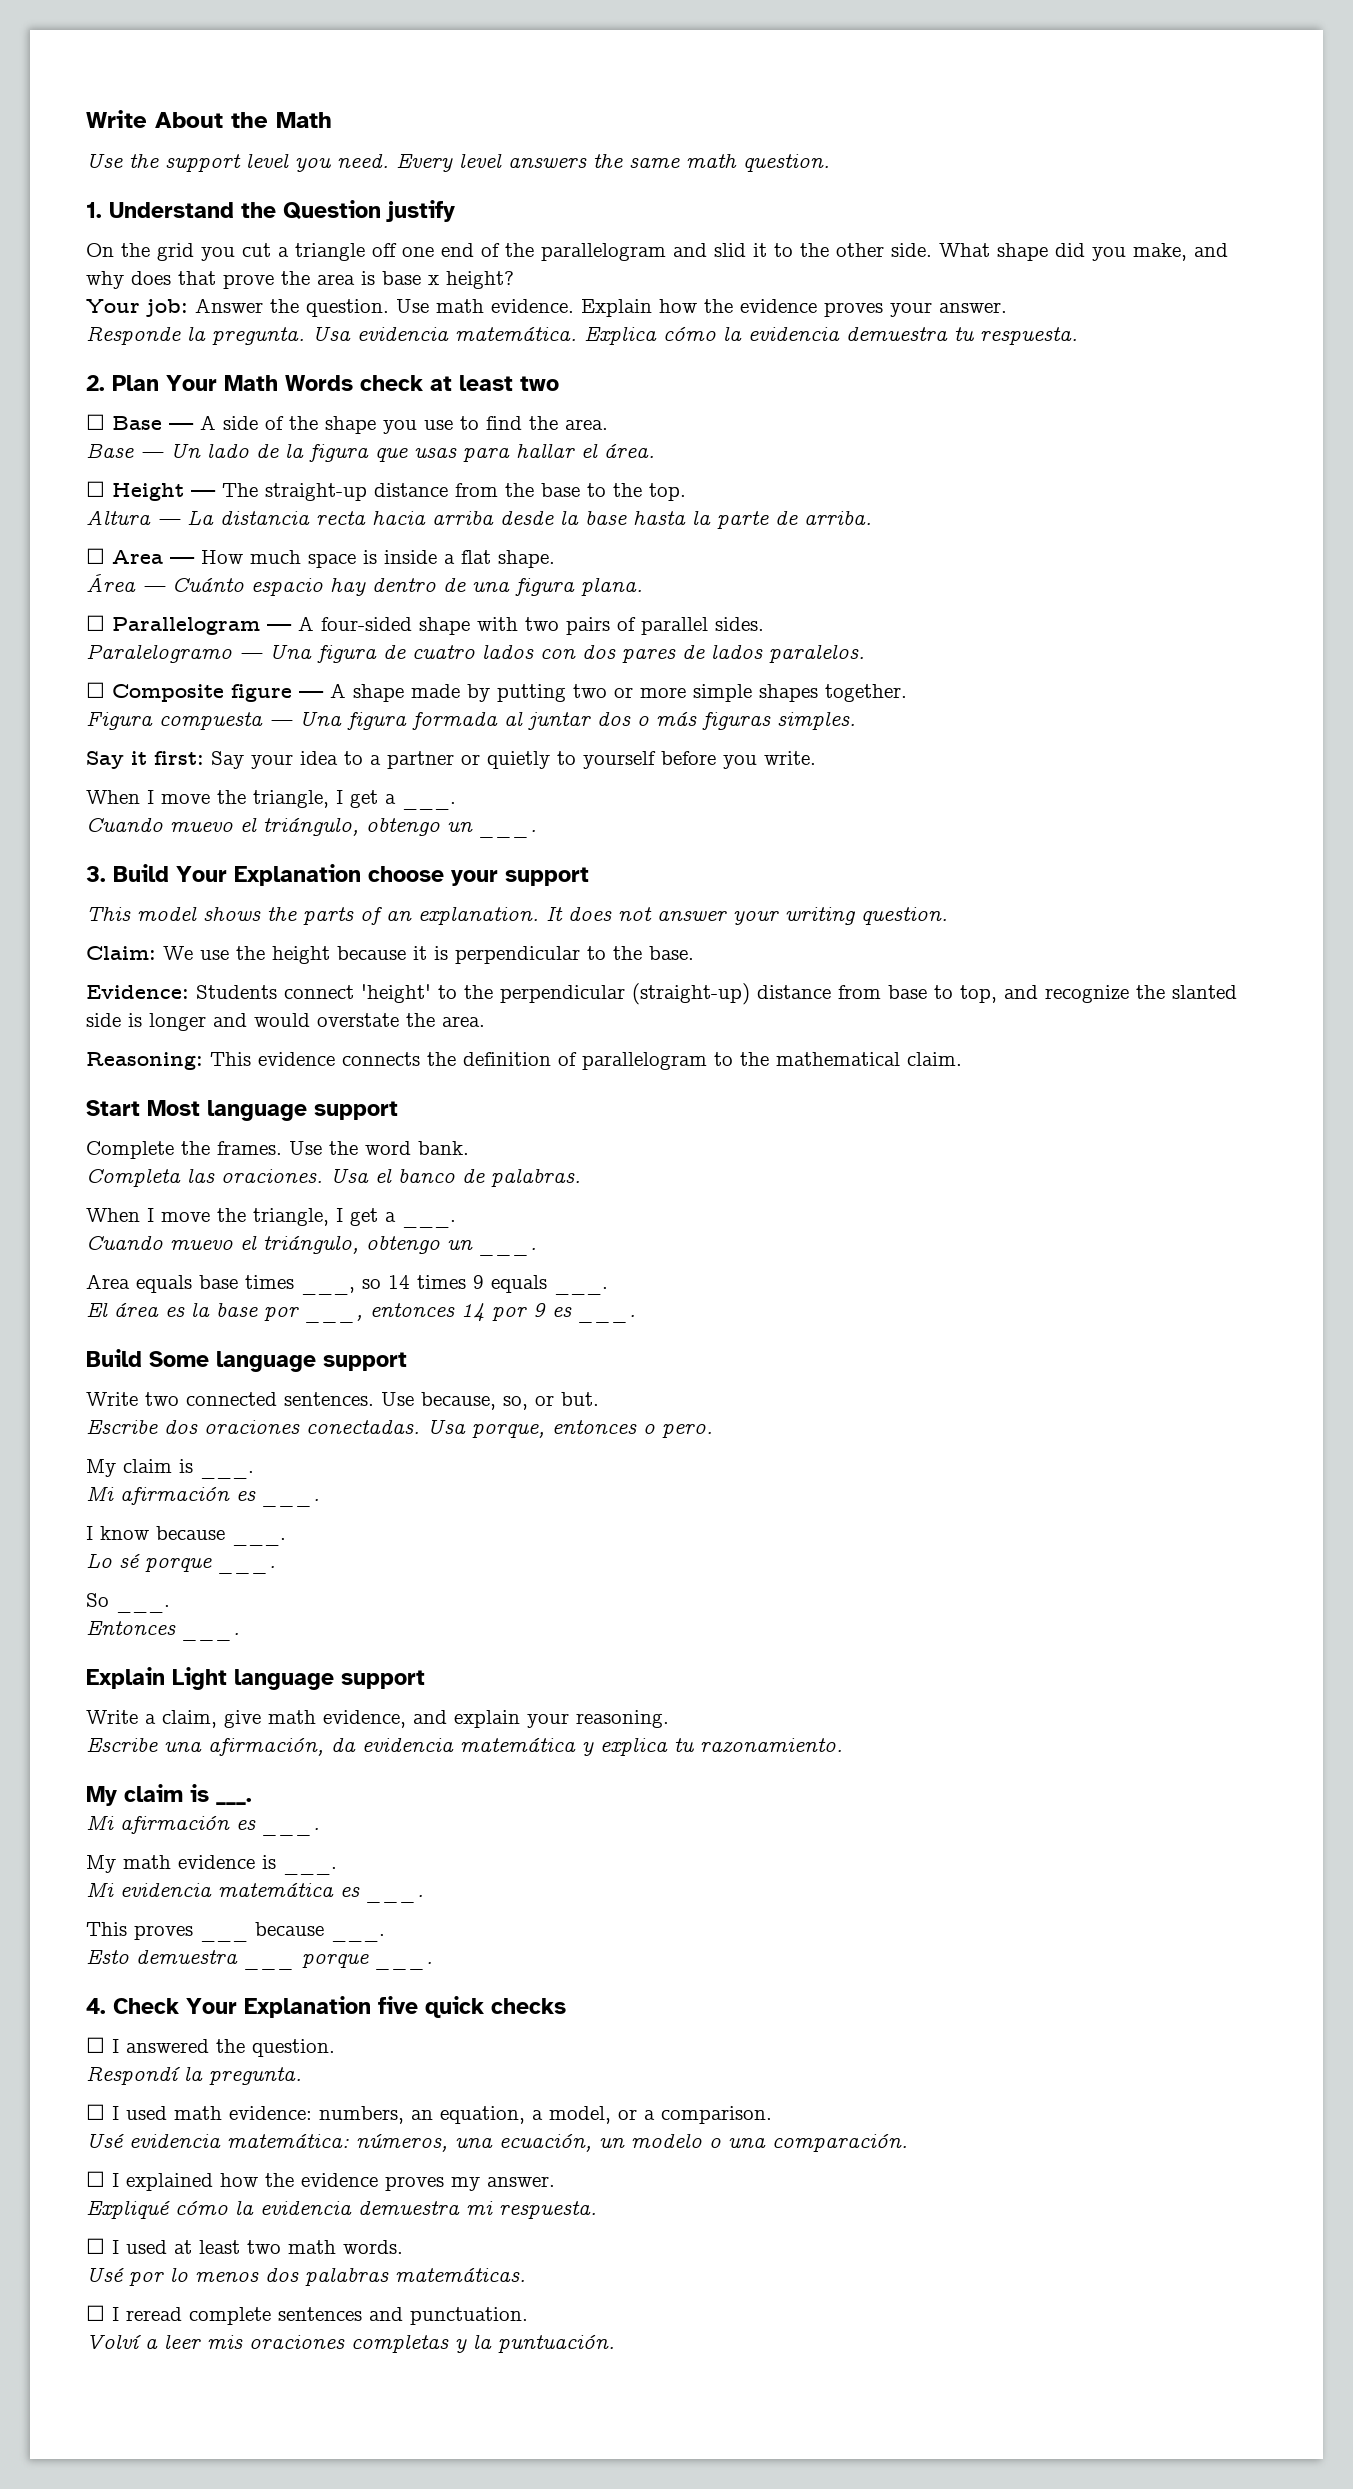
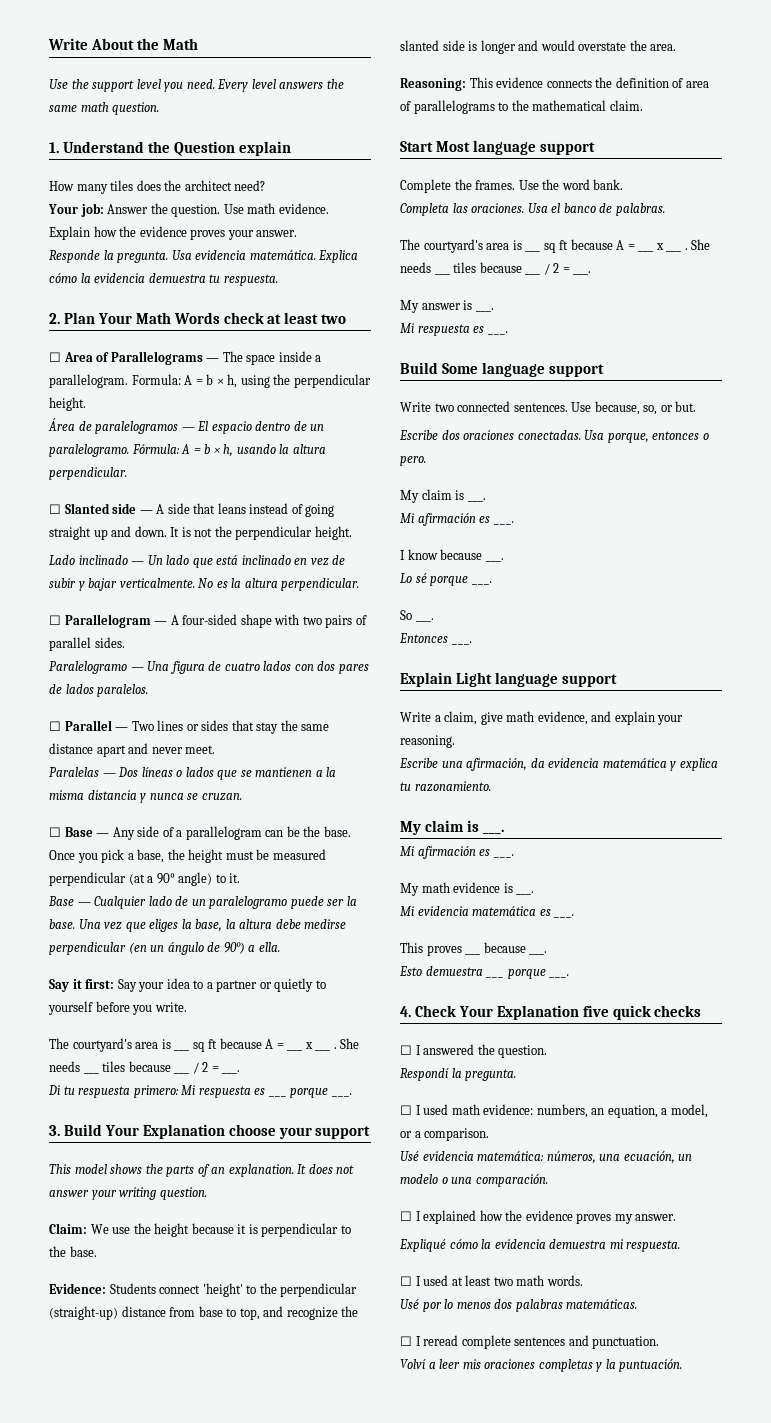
[386,200,455,222] [86,243,1228,261] [86,271,514,289] justify // On the grid you cut a triangle off one end of the parallelogram and slid it to the other side. What shape did you make, and why does that prove the area is base x height? -> [238,141,291,156] [49,180,266,194] explain // How many tiles does the architect need?
[112,415,608,434] [86,443,655,462] [86,481,686,501] [86,510,872,529] [86,548,555,568] [86,574,643,596] Base — A side of the shape you use to find the area. // Base — Un lado de la figura que usas para hallar el área. // ☐ Height — The straight-up distance from the base to the top. // Altura — La distancia recta hacia arriba desde la base hasta la parte de arriba. // ☐ Area — How much space is inside a flat shape. // Área — Cuánto espacio hay dentro de una figura plana. -> [63,351,322,365] [49,374,371,388] [49,397,86,411] [48,418,325,434] [49,444,326,457] [49,467,127,480] [49,503,335,517] [49,526,352,540] [49,555,346,568] [49,578,360,591] Area of Parallelograms — The space inside a parallelogram. Formula: A = b × h, using the perpendicular height. // Área de paralelogramos — El espacio dentro de un paralelogramo. Fórmula: A = b × h, usando la altura perpendicular. // ☐ Slanted side — A side that leans instead of going straight up and down. It is not the perpendicular height. // Lado inclinado — Un lado que está inclinado en vez de subir y bajar verticalmente. No es la altura perpendicular.
[112,683,907,702] [86,711,856,730] Composite figure — A shape made by putting two or more simple shapes together. // Figura compuesta — Una figura formada al juntar dos o más figuras simples. -> [64,720,330,734] [49,743,216,757] [49,767,337,780] [49,790,242,803] [49,826,351,840] [49,849,326,863] [49,872,241,886] [48,896,357,909] [49,919,347,932] [49,942,280,955] Parallel — Two lines or sides that stay the same distance apart and never meet. // Paralelas — Dos líneas o lados que se mantienen a la misma distancia y nunca se cruzan. // ☐ Base — Any side of a parallelogram can be the base. Once you pick a base, the height must be measured perpendicular (at a 90° angle) to it. // Base — Cualquier lado de un paralelogramo puede ser la base. Una vez que eliges la base, la altura debe medirse perpendicular (en un ángulo de 90°) a ella.
[86,790,456,810] [86,817,473,836] When I move the triangle, I get a ___. // Cuando muevo el triángulo, obtengo un -> [49,1038,171,1052] [174,1038,284,1052] [287,1049,303,1051] [304,1042,313,1049] [315,1049,331,1051] [333,1038,360,1049] [49,1061,80,1072] [83,1072,99,1074] [102,1061,171,1072] [174,1062,241,1074] [48,1085,266,1098] [267,1088,329,1098] The courtyard's area is ___ sq ft because A = ___ x ___ . She needs ___ tiles because ___ / 2 = ___. // Di tu respuesta primero: Mi respuesta es ___ porque
[582,1052,707,1070] parallelogram -> [685,81,709,88] [400,100,495,114] area of parallelograms
[86,1208,456,1228] [86,1235,537,1256] [86,1274,608,1295] [86,1302,546,1323] When I move the triangle, I get a ___. // Cuando muevo el triángulo, obtengo un ___. // Area equals base times ___, so 14 times 9 equals ___. // El área es la base por ___, entonces 14 por 9 -> [400,239,522,253] [525,239,635,253] [638,250,654,252] [655,243,664,250] [666,250,682,252] [684,239,711,250] [400,262,431,273] [434,273,450,275] [453,262,522,273] [525,263,592,275] [400,300,494,313] [400,323,470,336] The courtyard's area is ___ sq ft because A = ___ x ___ . She needs ___ tiles because ___ / 2 = ___. // My answer is ___. // Mi respuesta

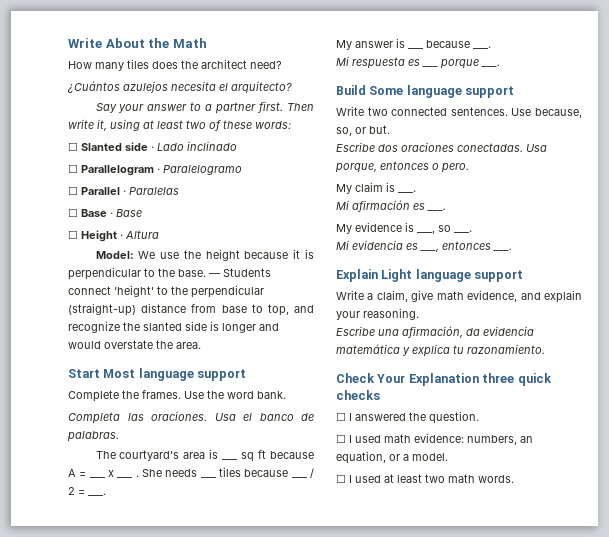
[49,79,344,92] [49,102,160,115] [49,141,291,156] // Use the support level you need. Every level answers the same math question. // 1. Understand the Question explain -> (207, 43) none
[48,203,329,217] [49,226,298,240] [49,250,359,263] [49,273,278,286] [49,312,347,324] [49,351,322,365] [49,374,371,388] [49,397,86,411] [48,418,325,434] [49,444,326,457] [49,467,127,480] [49,503,335,517] [49,526,352,540] [49,555,346,568] [49,578,360,591] [49,614,367,628] [49,637,125,651] [49,661,369,674] [49,684,149,697] [49,720,330,734] [49,743,216,757] [49,767,337,780] [49,790,242,803] [49,826,351,840] [49,849,326,863] [49,872,241,886] [48,896,357,909] [49,919,347,932] [49,942,280,955] [49,978,326,992] [48,1001,187,1015] [49,1038,171,1052] [174,1038,284,1052] [287,1049,303,1051] [304,1042,313,1049] [315,1049,331,1051] [333,1038,360,1049] [49,1061,80,1072] [83,1072,99,1074] [102,1061,171,1072] [174,1062,241,1074] [48,1085,266,1098] [267,1088,352,1098] [49,1124,371,1139] [49,1164,355,1177] [49,1187,207,1200] [49,1223,87,1234] Your job: Answer the question. Use math evidence. Explain how the evidence proves your answer. // Responde la pregunta. Usa evidencia matemática. Explica cómo la evidencia demuestra tu respuesta. // 2. Plan Your Math Words check at least two // ☐ Area of Parallelograms — The space inside a parallelogram. Formula: A = b × h, using the perpendicular height. // Área de paralelogramos — El espacio dentro de un paralelogramo. Fórmula: A = b × h, usando la altura perpendicular. // ☐ Slanted side — A side that leans instead of going straight up and down. It is not the perpendicular height. // Lado inclinado — Un lado que está inclinado en vez de subir y bajar verticalmente. No es la altura perpendicular. // ☐ Parallelogram — A four-sided shape with two pairs of parallel sides. // Paralelogramo — Una figura de cuatro lados con dos pares de lados paralelos. // ☐ Parallel — Two lines or sides that stay the same distance apart and never meet. // Paralelas — Dos líneas o lados que se mantienen a la misma distancia y nunca se cruzan. // ☐ Base — Any side of a parallelogram can be the base. Once you pick a base, the height must be measured perpendicular (at a 90° angle) to it. // Base — Cualquier lado de un paralelogramo puede ser la base. Una vez que eliges la base, la altura debe medirse perpendicular (en un ángulo de 90°) a ella. // Say it first: Say your idea to a partner or quietly to yourself before you write. // The courtyard's area is ___ sq ft because A = ___ x ___ . She needs ___ tiles because ___ / 2 = ___. // Di tu respuesta primero: Mi respuesta es ___ porque ___. // 3. Build Your Explanation choose your support // This model shows the parts of an explanation. It does not answer your writing question. // Claim: -> [67,81,292,94] [95,101,314,114] [68,119,291,131] [68,141,237,151] [68,164,242,176] [68,186,179,195] [68,208,142,217] [68,230,159,242] [95,251,134,259] ¿Cuántos azulejos necesita el arquitecto? // Say your answer to a partner first. Then write it, using at least two of these words: // ☐ Slanted side · Lado inclinado // ☐ Parallelogram · Paralelogramo // ☐ Parallel · Paralelas // ☐ Base · Base // ☐ Height · Altura // Model:
[49,1283,106,1294] // Evidence: -> [209,273,220,277] —
[400,77,709,91] [400,100,643,114] // Reasoning: This evidence connects the definition of area of parallelograms to the mathematical claim. -> (201, 345) none
(473, 305) none -> [408,48,424,49] [426,40,470,48] ___ because
(485, 329) none -> [422,59,479,69] ___ porque
[400,549,504,562] [400,573,492,586] [400,610,434,622] [399,633,448,643] I know because ___. // Lo sé porque ___. // So ___. // Entonces -> [336,222,472,234] [336,240,491,252] My evidence is ___, so ___. // Mi evidencia es ___, entonces
[400,820,504,835] [400,846,514,859] [400,882,535,896] [400,906,575,918] [400,942,481,956] [483,942,548,955] [399,966,483,976] [485,969,570,979] [400,1006,411,1017] My claim is ___. // Mi afirmación es ___. // My math evidence is ___. // Mi evidencia matemática es ___. // This proves ___ because ___. // Esto demuestra ___ porque ___. // 4. -> (545, 349) none
[582,1005,609,1017] five -> [482,373,515,383] three
[400,1068,517,1081] // Respondí la pregunta. -> (479, 417) none
[661,1104,708,1118] [400,1128,490,1141] [400,1151,693,1164] [400,1174,548,1187] [400,1210,677,1224] [399,1239,681,1252] a model, or a comparison. // Usé evidencia matemática: números, una ecuación, un modelo o una comparación. // ☐ I explained how the evidence proves my answer. // Expliqué cómo la evidencia demuestra mi respuesta. -> [389,453,448,461] or a model.
[400,1299,638,1312] [400,1335,660,1349] [400,1359,683,1372] // Usé por lo menos dos palabras matemáticas. // ☐ I reread complete sentences and punctuation. // Volví a leer mis oraciones completas y la puntuación. -> (514, 479) none

